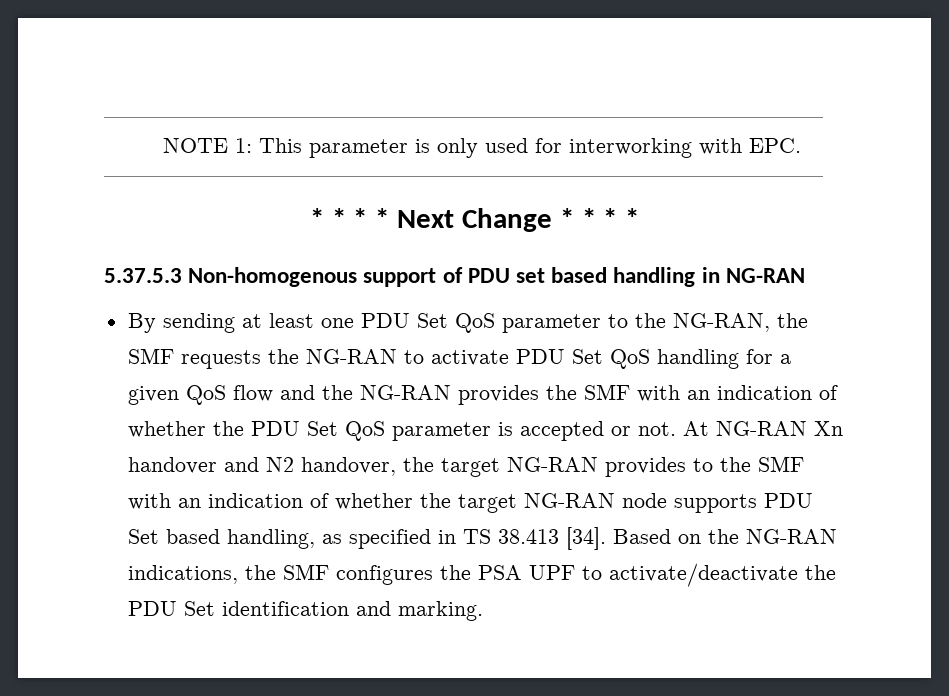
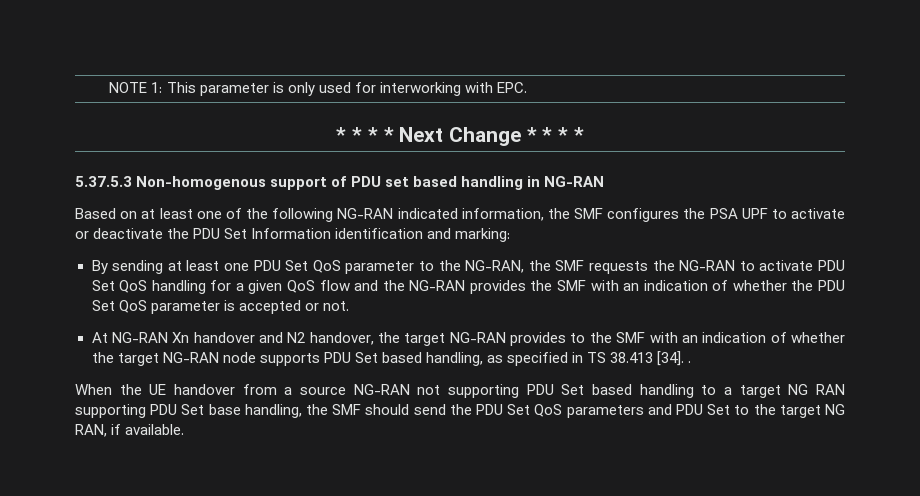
(805, 275) none -> [75,208,845,222] [75,228,511,242] // Based on at least one of the following NG-RAN indicated information, the SMF configures the PSA UPF to activate or deactivate the PDU Set Information identification and marking:
(676, 429) none -> (349, 306) //
[612,529,837,544] [127,563,836,587] [127,601,483,621] Based on the NG-RAN indications, the SMF configures the PSA UPF to activate/deactivate the PDU Set identification and marking. -> [688,361,692,363] [75,384,845,398] [75,404,846,418] [75,424,185,437] . // When the UE handover from a source NG-RAN not supporting PDU Set based handling to a target NG RAN supporting PDU Set base handling, the SMF should send the PDU Set QoS parameters and PDU Set to the target NG RAN, if available.

